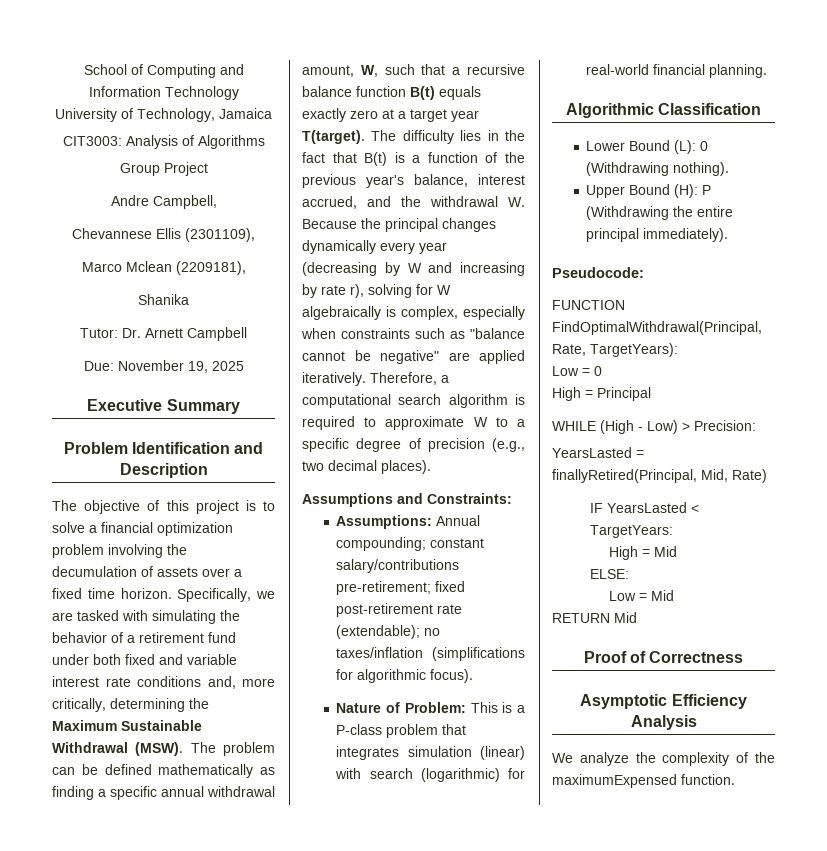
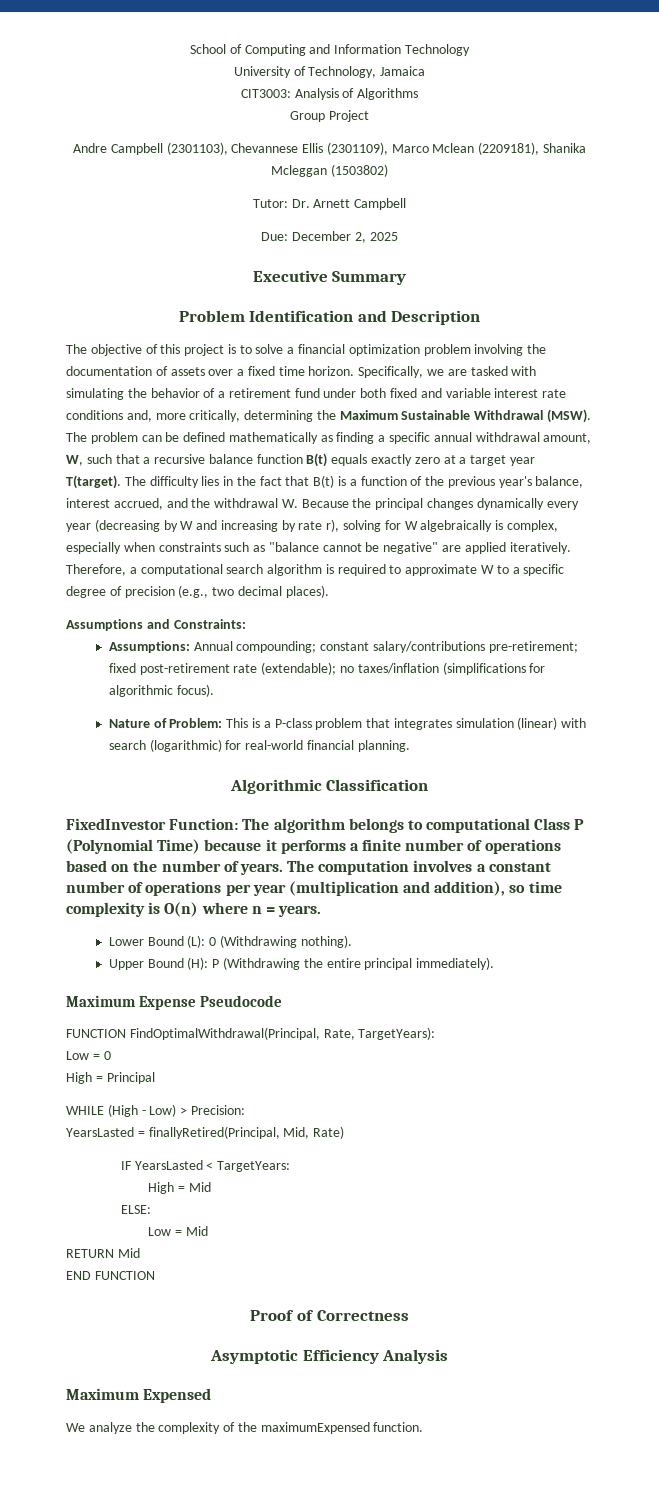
[152,195,217,209] Campbell, // -> [110,142,228,155] Campbell (2301103),
(255, 235) // -> (388, 148) none
(246, 268) // -> (540, 148) none
(189, 299) none -> [271,164,388,177] Mcleggan (1503802)
[117,360,208,373] November 19, -> [292,231,366,243] December 2,
[52,566,137,577] decumulation -> [66,366,152,376] documentation
(762, 109) none -> [66,818,585,833] [66,839,561,854] [66,860,551,875] [66,881,562,896] [66,902,322,917] // FixedInvestor Function: The algorithm belongs to computational Class P (Polynomial Time) because it performs a finite number of operations based on the number of years. The computation involves a constant number of operations per year (multiplication and addition), so time complexity is O(n) where n = years.
[552,267,644,278] Pseudocode: -> [66,995,282,1010] Maximum Expense Pseudocode
(637, 617) none -> [66,1271,155,1280] // END FUNCTION
(697, 722) none -> [66,1388,212,1403] // Maximum Expensed

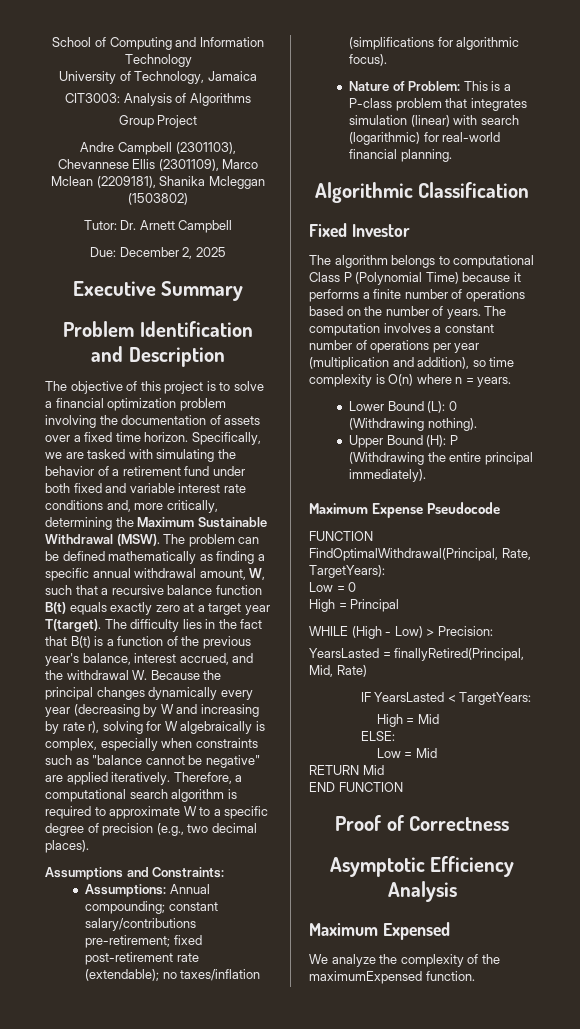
[66,818,239,830] FixedInvestor Function: -> [309,223,410,237] Fixed Investor //

